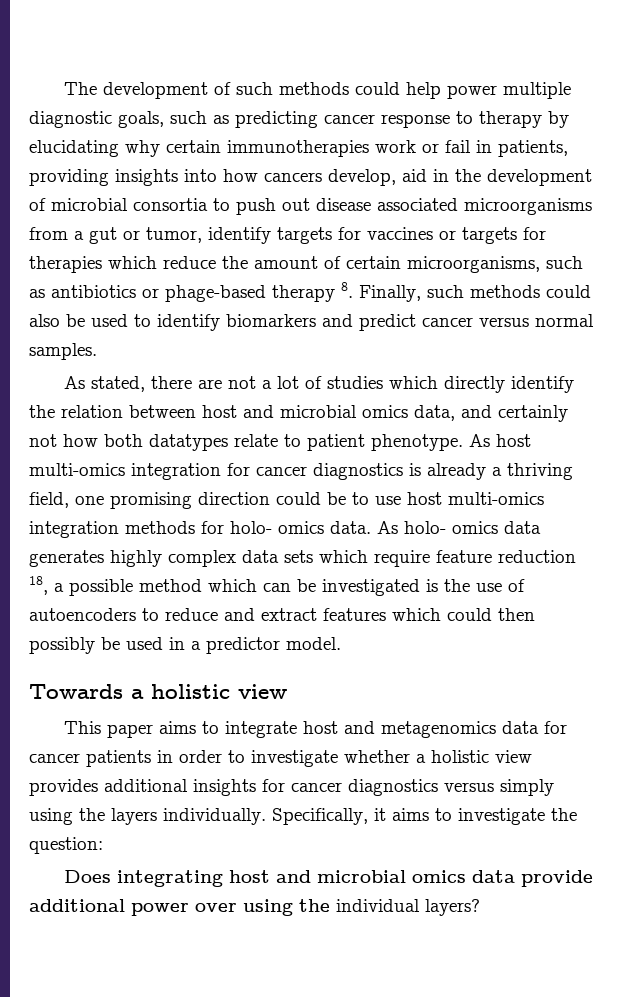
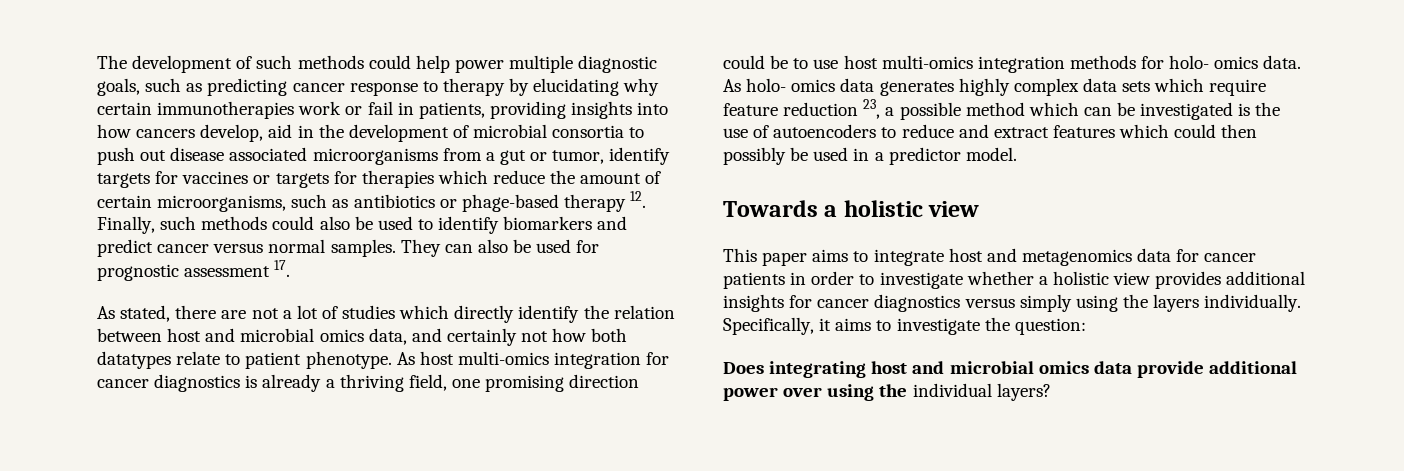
[341,282,353,298] 8. -> [630,191,647,208] 12.
(97, 351) none -> [400,239,600,257] [97,260,291,281] They can also be used for prognostic assessment 17.
[29,576,48,595] 18, -> [863,99,881,119] 23,

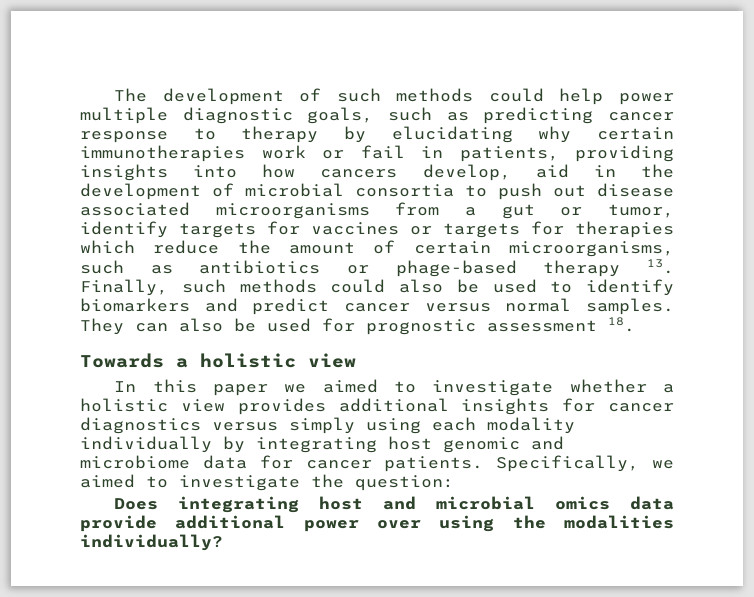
[630,191,647,208] 12. -> [647,259,674,274] 13.
[274,260,291,277] [97,305,675,323] [97,328,628,346] [97,351,670,369] [97,374,640,392] [723,55,1302,73] [723,78,1267,96] [723,99,1281,120] [723,124,1258,138] [723,147,1017,165] [723,200,980,217] [723,248,1257,266] [723,271,855,289] 17. // As stated, there are not a lot of studies which directly identify the relation between host and microbial omics data, and certainly not how both datatypes relate to patient phenotype. As host multi-omics integration for cancer diagnostics is already a thriving field, one promising direction could be to use host multi-omics integration methods for holo- omics data. As holo- omics data generates highly complex data sets which require feature reduction 23, a possible method which can be investigated is the use of autoencoders to reduce and extract features which could then possibly be used in a predictor model. // Towards a holistic view // This paper aims to integrate host and metagenomics data for cancer patients in order -> [608,317,635,332] [80,353,356,368] [114,379,378,396] 18. // Towards a holistic view // In this paper we aimed
[1122,294,1302,312] [723,317,872,335] the layers individually. Specifically, it aims -> [432,417,575,434] [80,436,564,453] [80,455,674,472] [80,474,135,488] each modality individually by integrating host genomic and microbiome data for cancer patients. Specifically, we aimed
[912,383,1051,401] individual layers? -> [563,515,674,529] [80,534,223,551] modalities individually?

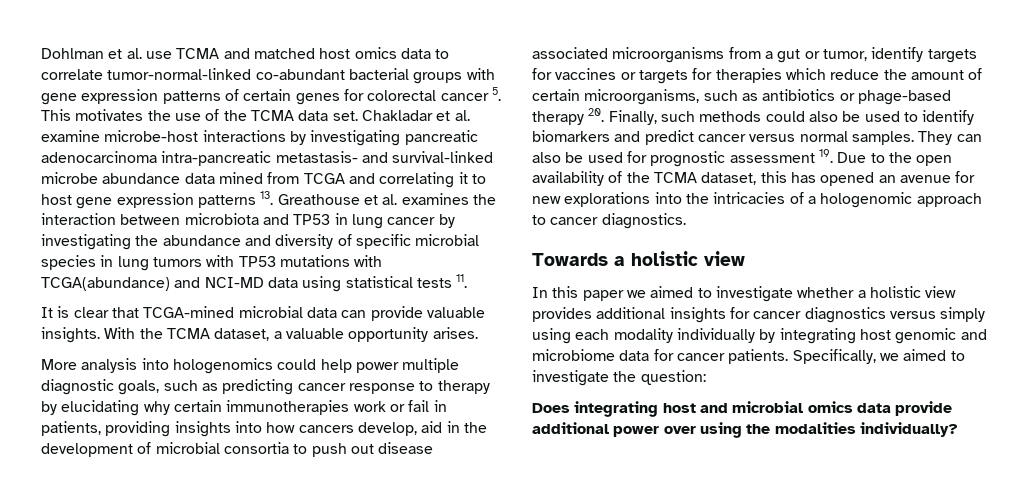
[114,88,474,105] The development of such methods -> [41,47,450,59] [41,68,495,84] [41,87,501,105] [41,109,470,121] [41,130,478,146] [41,151,494,166] [41,172,486,188] [41,191,496,209] [41,213,455,229] [41,234,480,250] [41,255,383,271] [41,274,468,292] [41,306,485,321] [41,327,478,343] [41,358,273,374] Dohlman et al. use TCMA and matched host omics data to correlate tumor-normal-linked co-abundant bacterial groups with gene expression patterns of certain genes for colorectal cancer 5. This motivates the use of the TCMA data set. Chakladar et al. examine microbe-host interactions by investigating pancreatic adenocarcinoma intra-pancreatic metastasis- and survival-linked microbe abundance data mined from TCGA and correlating it to host gene expression patterns 13. Greathouse et al. examines the interaction between microbiota and TP53 in lung cancer by investigating the abundance and diversity of specific microbial species in lung tumors with TP53 mutations with TCGA(abundance) and NCI-MD data using statistical tests 11. // It is clear that TCGA-mined microbial data can provide valuable insights. With the TCMA dataset, a valuable opportunity arises. // More analysis into hologenomics
[647,259,674,274] 13. -> [588,108,605,122] 20.
[608,317,635,332] 18. -> [818,149,953,166] [532,171,976,186] [532,192,982,208] [532,213,686,229] 19. Due to the open availability of the TCMA dataset, this has opened an avenue for new explorations into the intricacies of a hologenomic approach to cancer diagnostics.

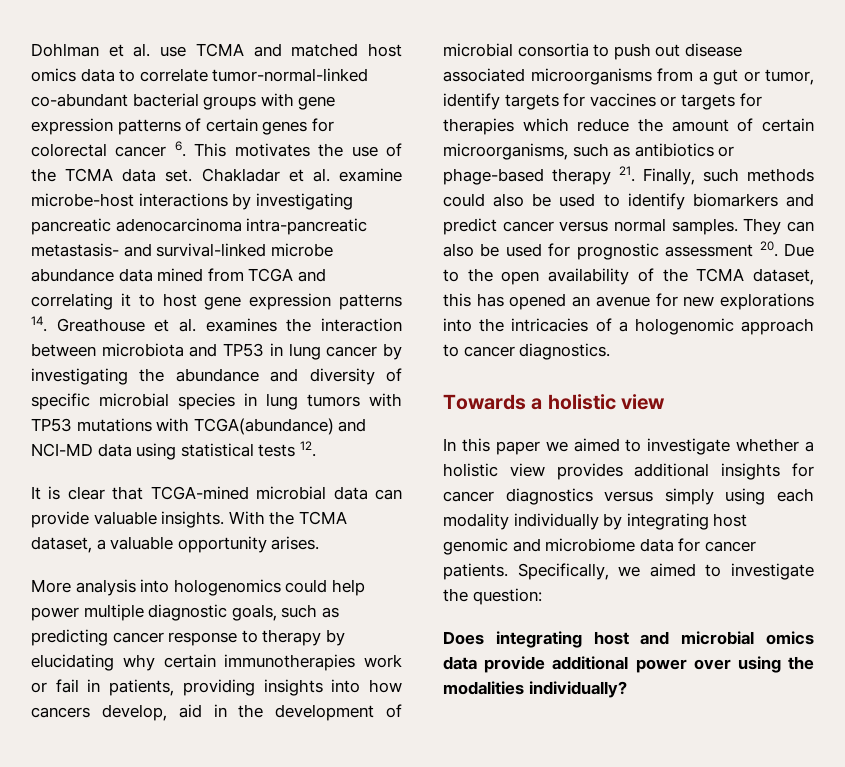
[491,87,501,101] 5. -> [174,141,186,157] 6.
[260,191,274,205] 13. -> [31,316,47,332] 14.
[456,274,468,288] 11. -> [299,441,316,457] 12.
[588,108,605,122] 20. -> [619,166,635,182] 21.
[818,149,833,163] 19. -> [759,241,778,257] 20.

